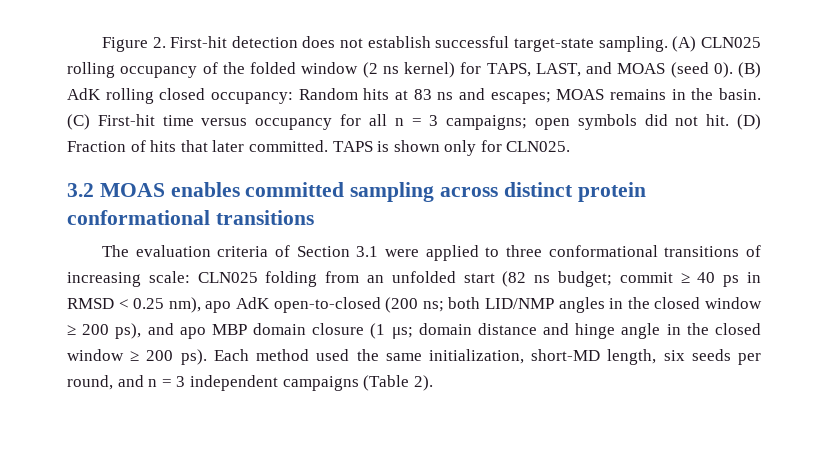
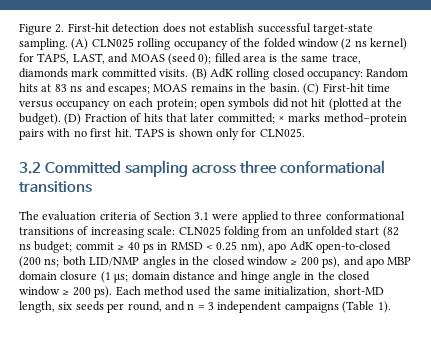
[713,62,733,78] 0). -> [198,53,361,65] [19,68,189,78] 0); filled area is the same trace, diamonds mark committed visits.
[340,114,730,130] for all n = 3 campaigns; open symbols did not hit. -> [112,98,402,110] [19,113,61,125] on each protein; open symbols did not hit (plotted at the budget).
[248,140,328,152] committed. -> [217,113,407,125] [19,128,132,140] committed; × marks method–protein pairs with no first hit.
[99,182,646,202] MOAS enables committed sampling across distinct protein -> [45,160,278,177] Committed sampling across three
[413,375,433,391] 2). -> [377,301,391,313] 1).

